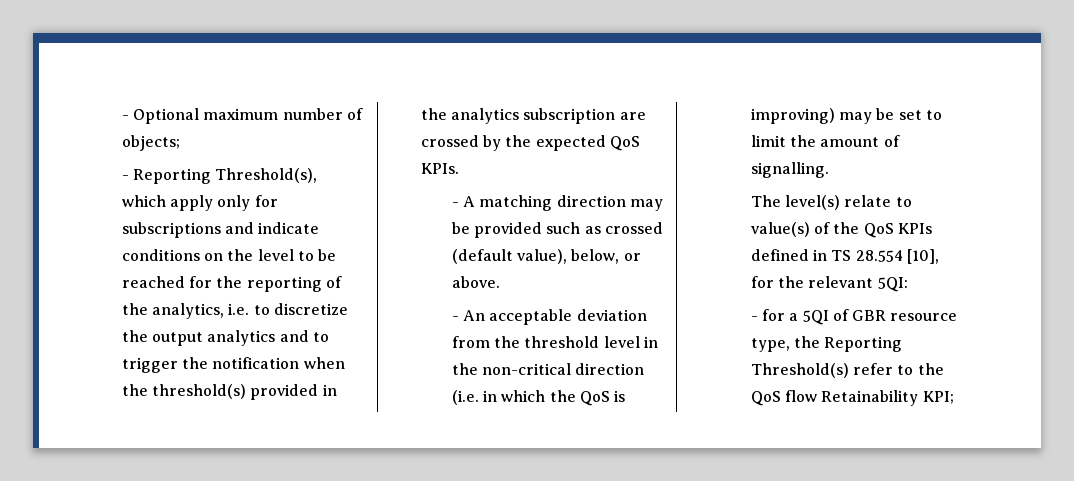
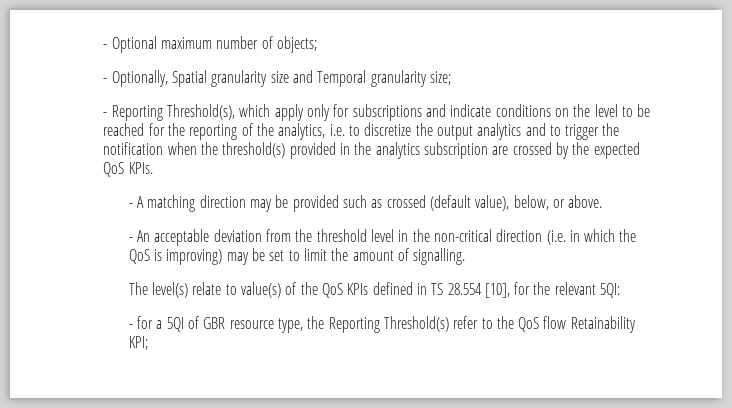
(180, 143) none -> [103,70,451,87] // - Optionally, Spatial granularity size and Temporal granularity size;

